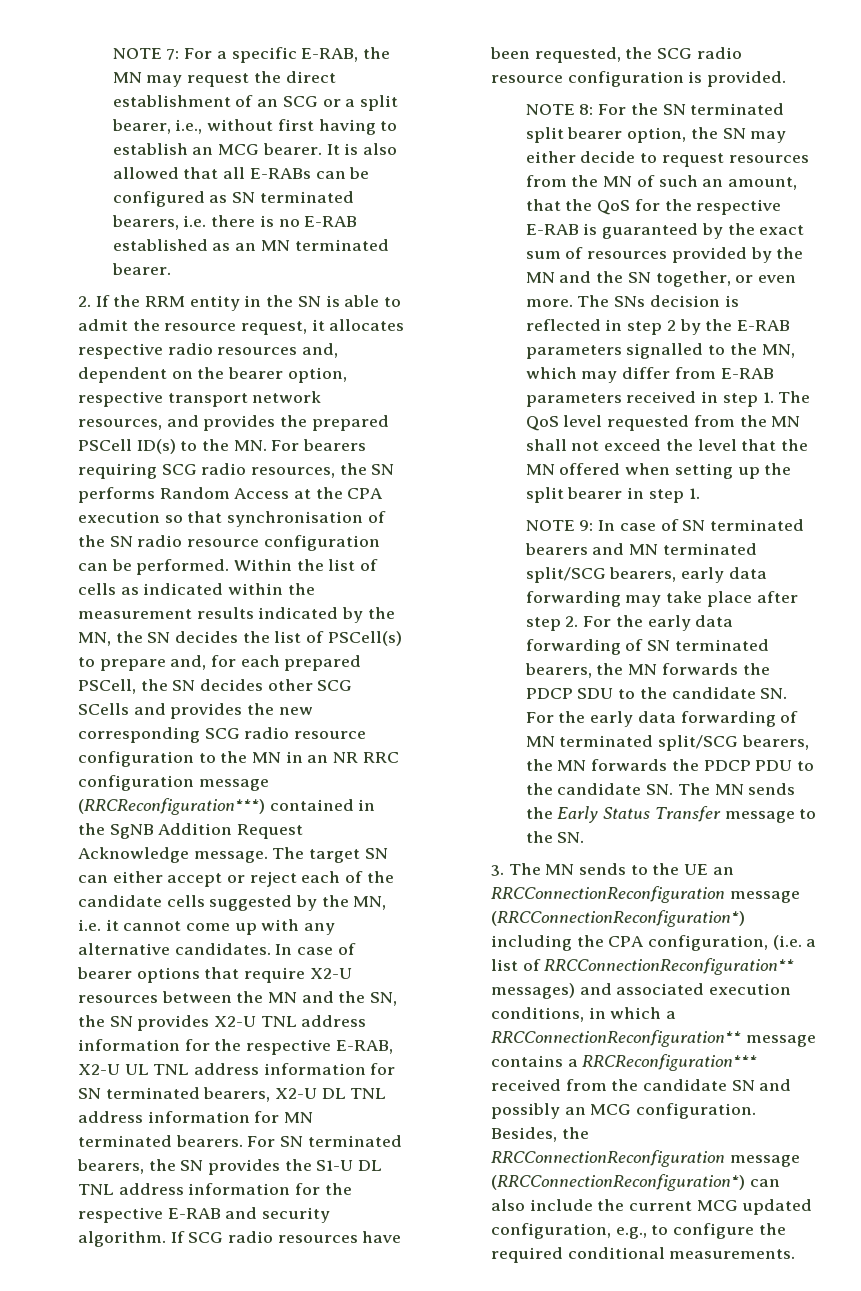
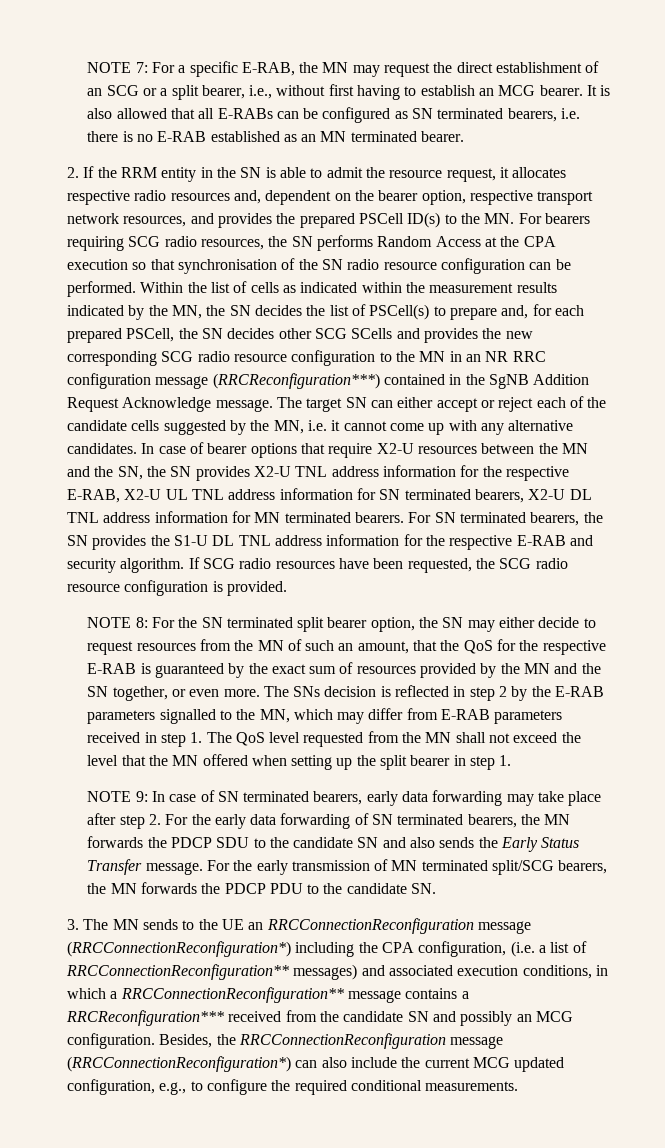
[524,543,757,555] [525,567,606,583] bearers and MN terminated split/SCG -> (310, 796) none
[760,688,788,699] [525,711,776,727] SN. For the early data forwarding -> [357,837,580,852] [87,859,370,875] SN and also sends the Early Status Transfer message. For the early transmission
[677,783,796,795] [525,806,817,823] [525,831,585,843] The MN sends the Early Status Transfer message to the SN. -> (437, 888) none

